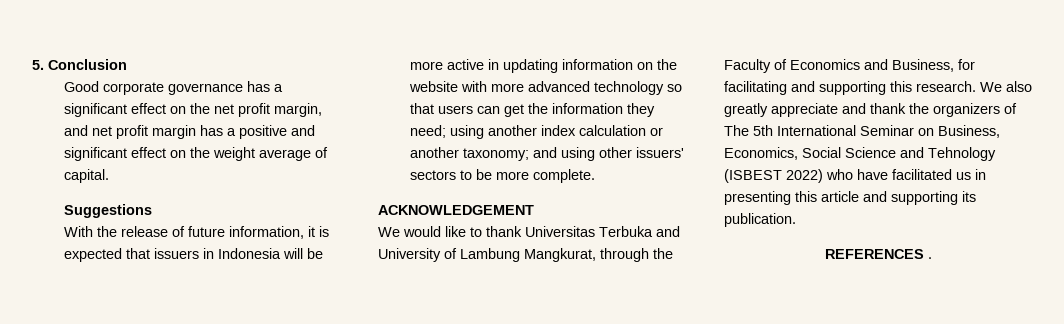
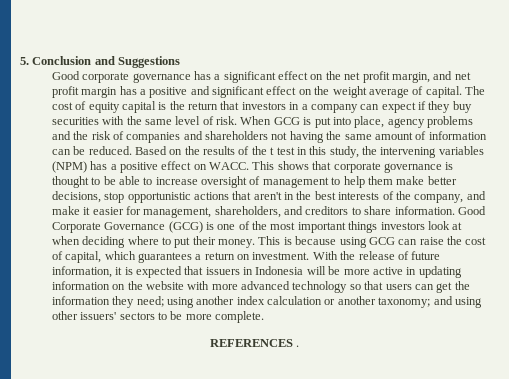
(127, 64) none -> [94,56,181,68] and Suggestions
[63,204,152,218] // Suggestions // -> [465,86,486,95] [51,101,472,113] [51,116,474,128] [51,131,487,143] [51,146,484,158] [51,161,454,173] [51,176,457,188] [51,191,486,203] [51,206,486,218] [51,221,463,233] [51,236,487,248] [51,251,310,263] The cost of equity capital is the return that investors in a company can expect if they buy securities with the same level of risk. When GCG is put into place, agency problems and the risk of companies and shareholders not having the same amount of information can be reduced. Based on the results of the t test in this study, the intervening variables (NPM) has a positive effect on WACC. This shows that corporate governance is thought to be able to increase oversight of management to help them make better decisions, stop opportunistic actions that aren't in the best interests of the company, and make it easier for management, shareholders, and creditors to share information. Good Corporate Governance (GCG) is one of the most important things investors look at when deciding where to put their money. This is because using GCG can raise the cost of capital, which guarantees a return on investment.
[378,205,534,215] [378,226,680,237] [378,248,673,262] [724,59,975,73] [724,81,1032,95] [724,103,1017,117] [724,125,1000,138] [724,147,996,161] [724,169,986,183] [724,191,976,205] [724,213,796,227] // ACKNOWLEDGEMENT // We would like to thank Universitas Terbuka and University of Lambung Mangkurat, through the Faculty of Economics and Business, for facilitating and supporting this research. We also greatly appreciate and thank the organizers of The 5th International Seminar on Business, Economics, Social Science and Tehnology (ISBEST 2022) who have facilitated us in presenting this article and supporting its publication. -> (265, 317) none

